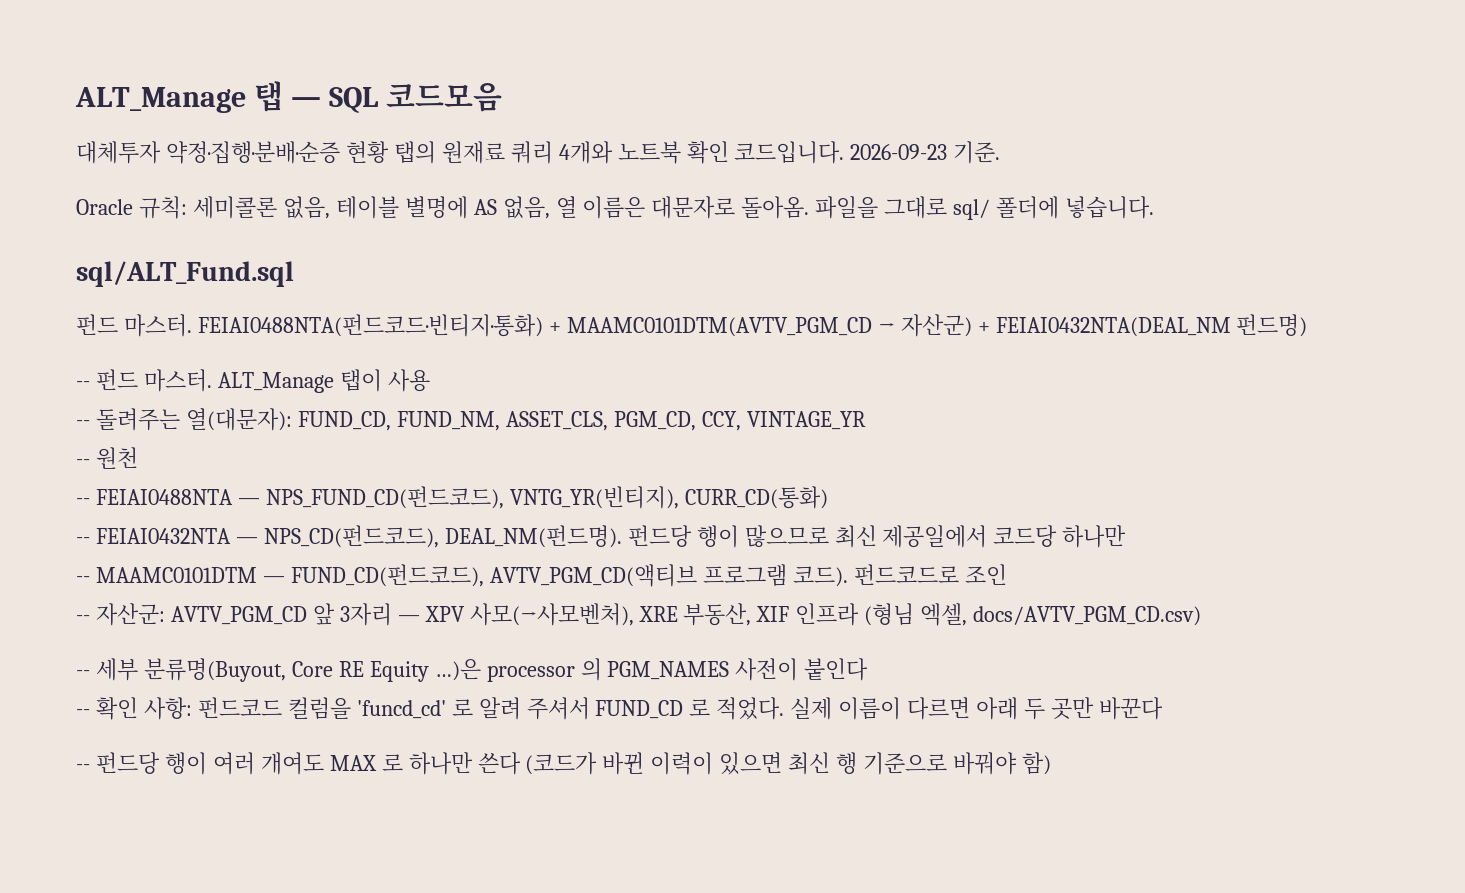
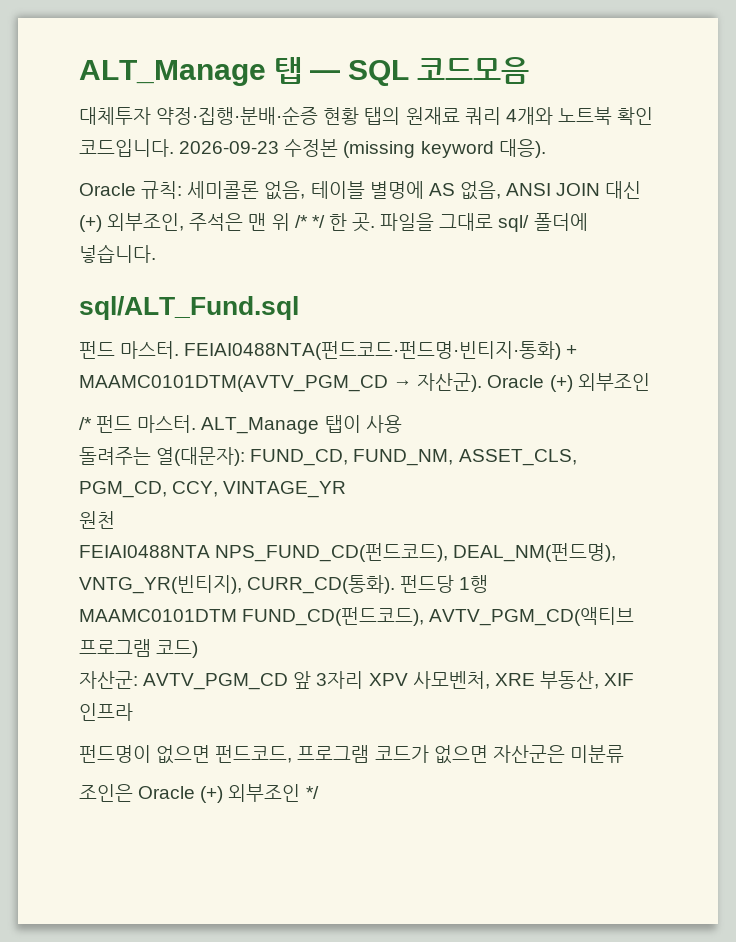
[953,141,1001,164] 기준. -> [284,139,546,158] 수정본 (missing keyword 대응).
[555,196,810,219] 열 이름은 대문자로 돌아옴. -> [506,181,642,199] [79,213,376,232] ANSI JOIN 대신 (+) 외부조인, 주석은 맨 위 /* */ 한 곳.
[197,314,543,337] FEIAI0488NTA(펀드코드·빈티지·통화) -> [184,341,562,360] FEIAI0488NTA(펀드코드·펀드명·빈티지·통화)
[900,314,1308,337] [76,381,90,388] 자산군) + FEIAI0432NTA(DEAL_NM 펀드명) // -- -> [417,373,650,392] [79,417,92,430] 자산군). Oracle (+) 외부조인 // /*
[76,420,90,427] -- -> (402, 424) none
[76,459,90,466] -- -> (347, 489) none
[76,486,828,509] [76,525,1127,548] [76,564,1007,587] [76,615,90,622] -- FEIAI0488NTA — NPS_FUND_CD(펀드코드), VNTG_YR(빈티지), CURR_CD(통화) // -- FEIAI0432NTA — NPS_CD(펀드코드), DEAL_NM(펀드명). 펀드당 행이 많으므로 최신 제공일에서 코드당 하나만 // -- MAAMC0101DTM — FUND_CD(펀드코드), AVTV_PGM_CD(액티브 프로그램 코드). 펀드코드로 조인 // -- -> [79,543,617,562] [79,575,489,594] [79,607,635,626] [79,639,199,658] FEIAI0488NTA NPS_FUND_CD(펀드코드), DEAL_NM(펀드명), VNTG_YR(빈티지), CURR_CD(통화). 펀드당 1행 // MAAMC0101DTM FUND_CD(펀드코드), AVTV_PGM_CD(액티브 프로그램 코드) //
[397,603,634,626] — XPV 사모(→사모벤처), -> [368,671,490,689] XPV 사모벤처,
[864,603,1202,626] [76,658,869,682] [76,697,1163,720] [76,752,1051,775] (형님 엑셀, docs/AVTV_PGM_CD.csv) // -- 세부 분류명(Buyout, Core RE Equity …)은 processor 의 PGM_NAMES 사전이 붙인다 // -- 확인 사항: 펀드코드 컬럼을 'funcd_cd' 로 알려 주셔서 FUND_CD 로 적었다. 실제 이름이 다르면 아래 두 곳만 바꾼다 // -- 펀드당 행이 여러 개여도 MAX 로 하나만 쓴다 (코드가 바뀐 이력이 있으면 최신 행 기준으로 바꿔야 함) -> [79,745,624,764] [79,784,319,803] // 펀드명이 없으면 펀드코드, 프로그램 코드가 없으면 자산군은 미분류 // 조인은 Oracle (+) 외부조인 */

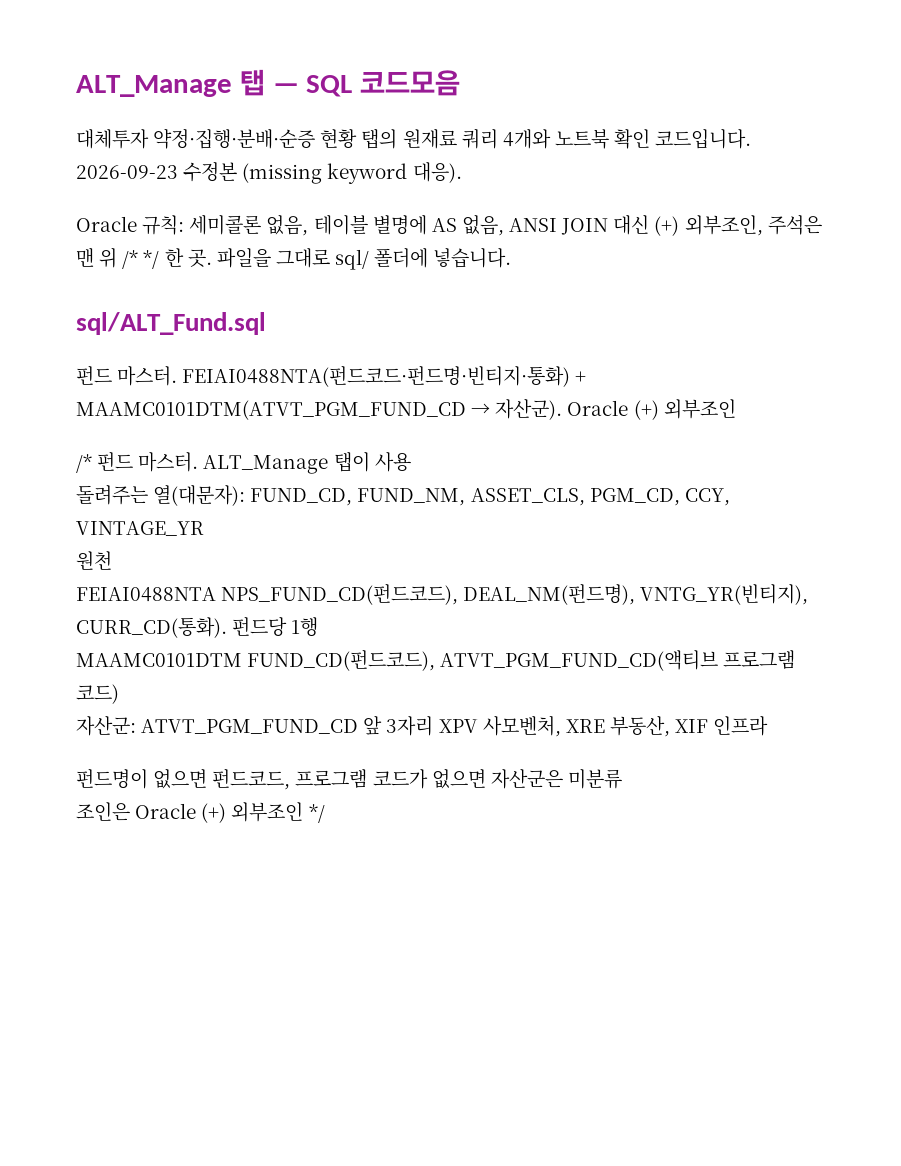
[79,375,388,392] MAAMC0101DTM(AVTV_PGM_CD -> [76,400,466,420] MAAMC0101DTM(ATVT_PGM_FUND_CD
[429,607,635,626] AVTV_PGM_CD(액티브 -> [440,650,719,671] ATVT_PGM_FUND_CD(액티브
[143,673,289,690] AVTV_PGM_CD -> [141,719,359,734] ATVT_PGM_FUND_CD

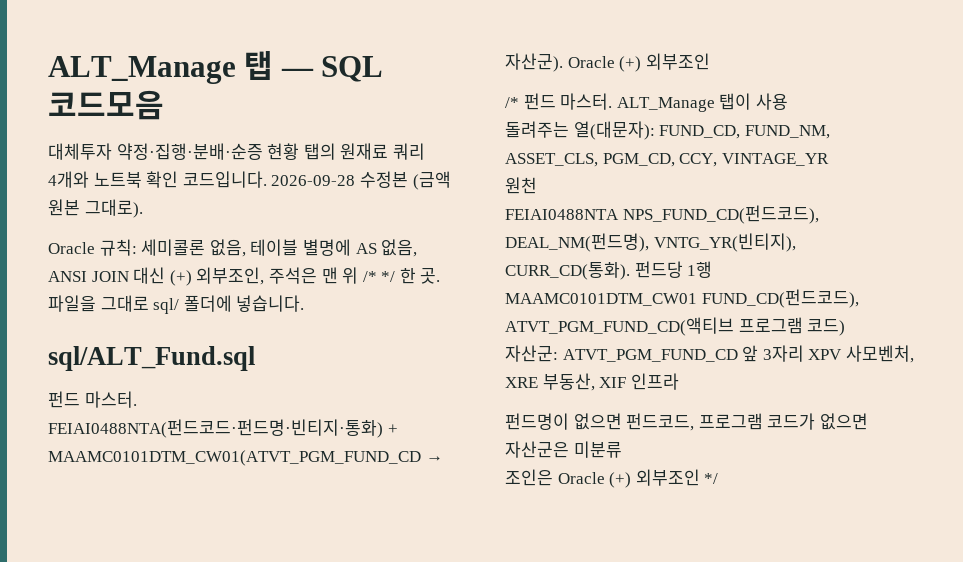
[76,162,462,184] 2026-09-23 수정본 (missing keyword 대응). -> [271,171,451,190] [48,199,143,218] 2026-09-28 수정본 (금액 원본 그대로).
[76,400,466,420] MAAMC0101DTM(ATVT_PGM_FUND_CD -> [48,450,421,466] MAAMC0101DTM_CW01(ATVT_PGM_FUND_CD
[76,653,242,667] MAAMC0101DTM -> [505,293,697,306] MAAMC0101DTM_CW01

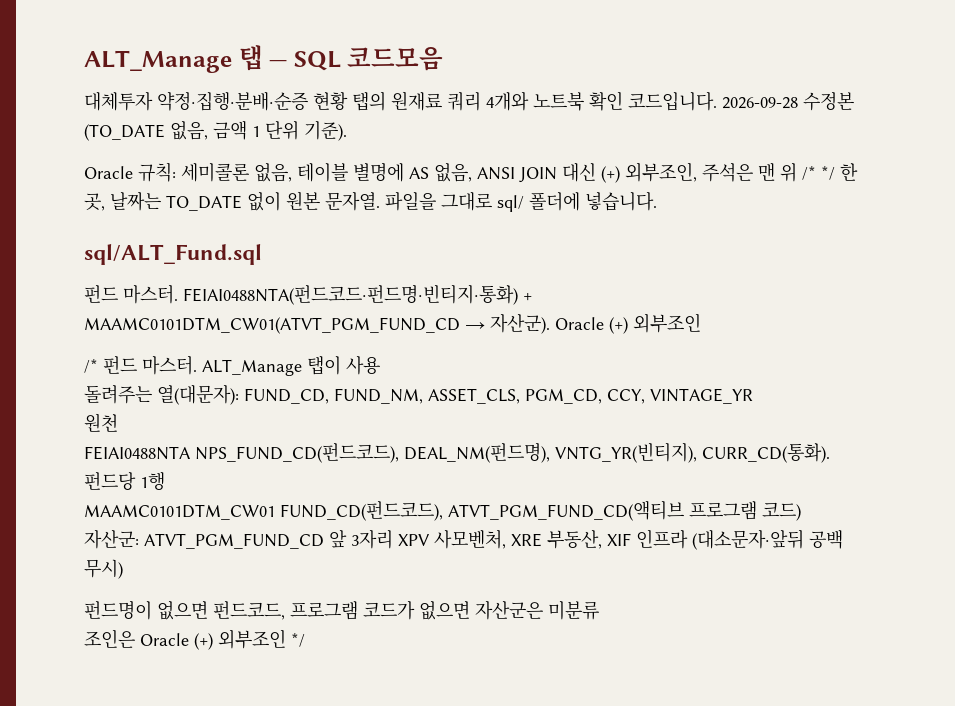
[412,171,451,190] [48,199,143,218] (금액 원본 그대로). -> [84,120,347,141] (TO_DATE 없음, 금액 1 단위 기준).
[420,268,441,284] 곳. -> [84,191,380,211] 곳, 날짜는 TO_DATE 없이 원본 문자열.
(679, 381) none -> [692,529,843,550] [84,559,123,579] (대소문자·앞뒤 공백 무시)

